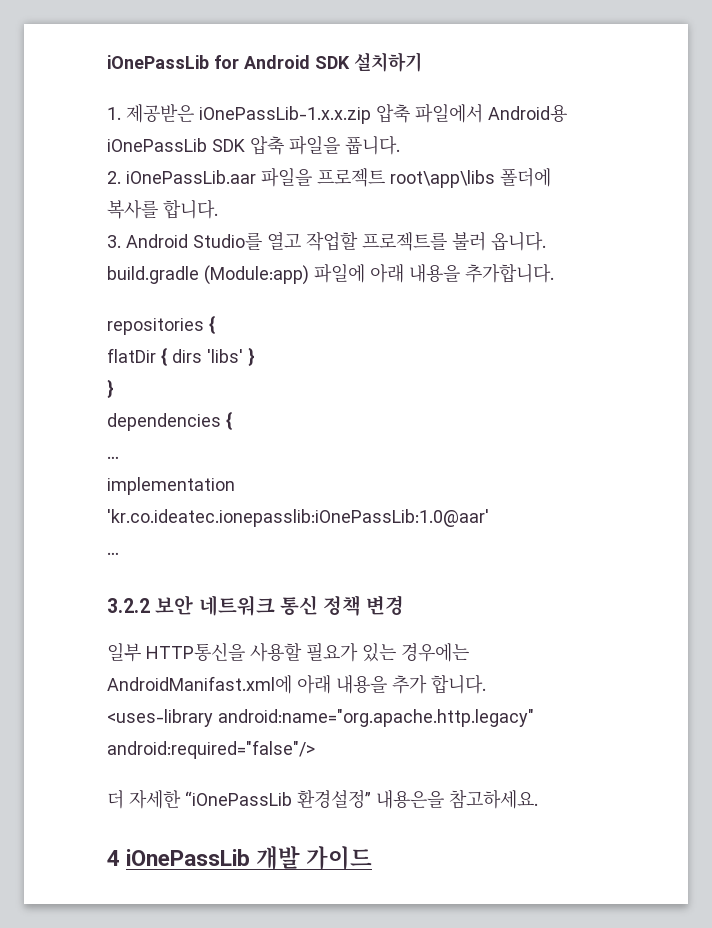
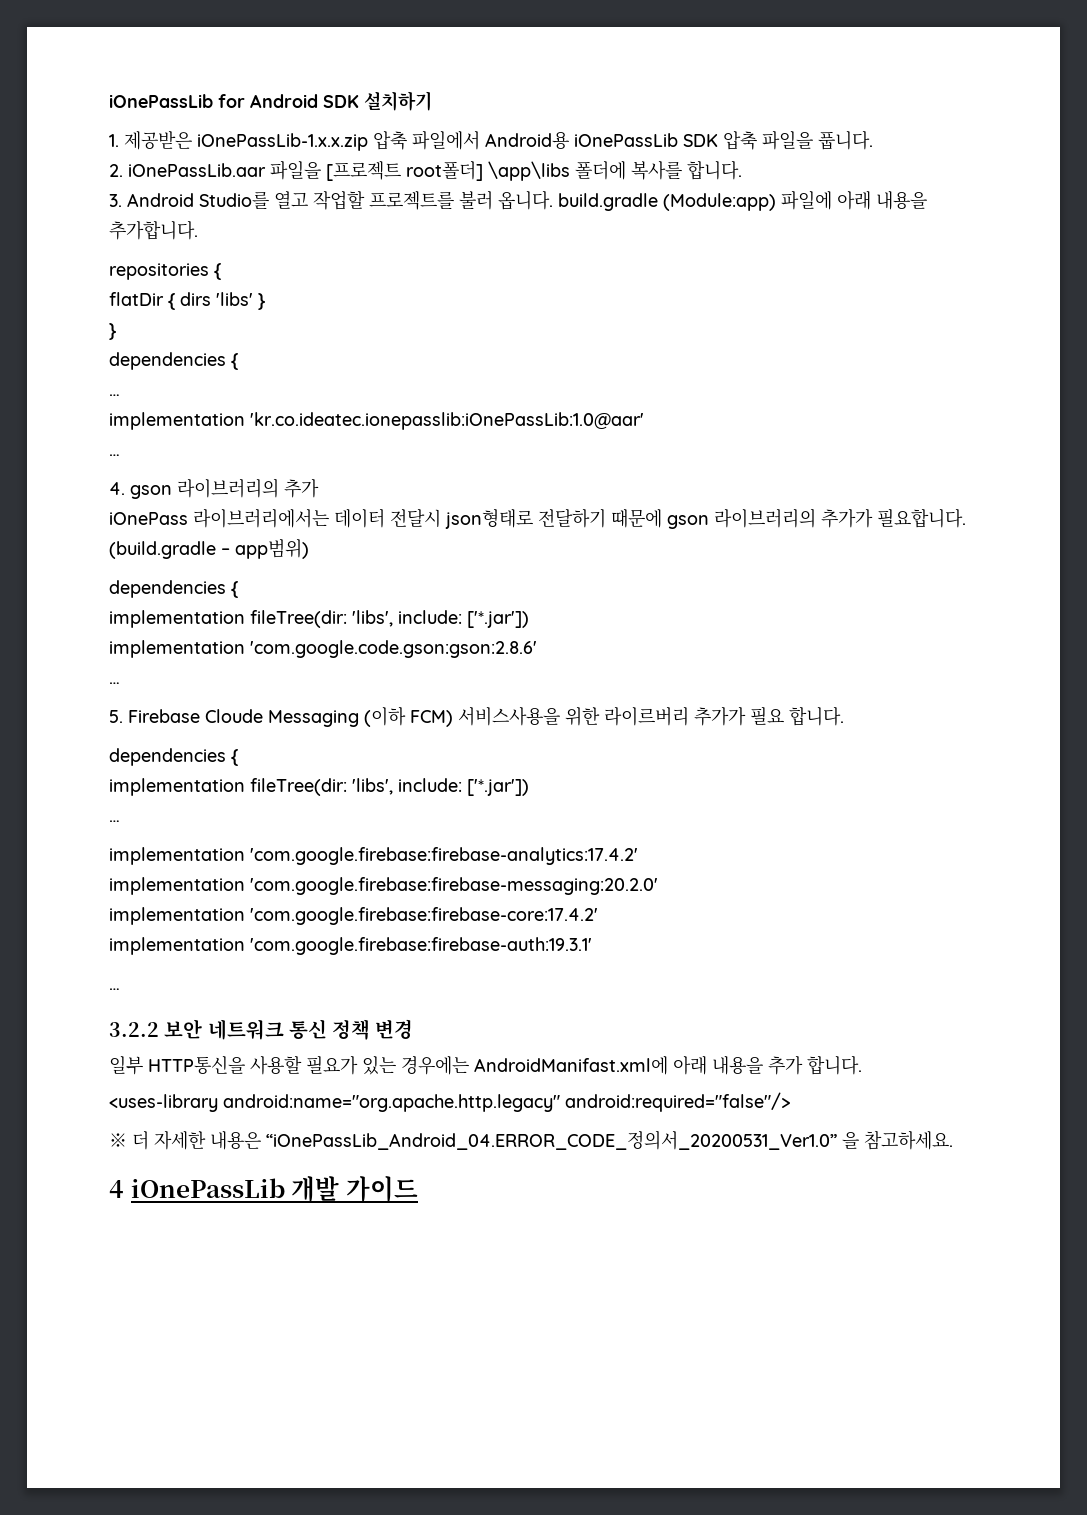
[317,168,495,188] 프로젝트 root\app\libs -> [326,161,570,181] [프로젝트 root폴더] \app\libs
(119, 553) none -> [109,478,319,499] [109,508,966,529] [109,539,309,559] [109,580,238,598] [109,610,529,628] [109,640,537,658] [109,682,120,684] [109,706,844,727] [109,748,238,766] [109,778,529,796] [109,820,120,822] [109,847,638,865] [109,877,658,895] [109,907,598,925] [109,937,592,955] [109,988,120,990] // 4. gson 라이브러리의 추가 // iOnePass 라이브러리에서는 데이터 전달시 json형태로 전달하기 때문에 gson 라이브러리의 추가가 필요합니다. (build.gradle – app범위) // dependencies { // implementation fileTree(dir: 'libs', include: ['*.jar']) // implementation 'com.google.code.gson:gson:2.8.6' // … // 5. Firebase Cloude Messaging (이하 FCM) 서비스사용을 위한 라이르버리 추가가 필요 합니다. // dependencies { // implementation fileTree(dir: 'libs', include: ['*.jar']) // … // implementation 'com.google.firebase:firebase-analytics:17.4.2' // implementation 'com.google.firebase:firebase-messaging:20.2.0' // implementation 'com.google.firebase:firebase-core:17.4.2' // implementation 'com.google.firebase:firebase-auth:19.3.1' // …
(315, 749) none -> [109,1133,127,1147] ※
[185,790,444,809] “iOnePassLib 환경설정” 내용은을 -> [210,1130,859,1150] 내용은 “iOnePassLib_Android_04.ERROR_CODE_정의서_20200531_Ver1.0” 을

